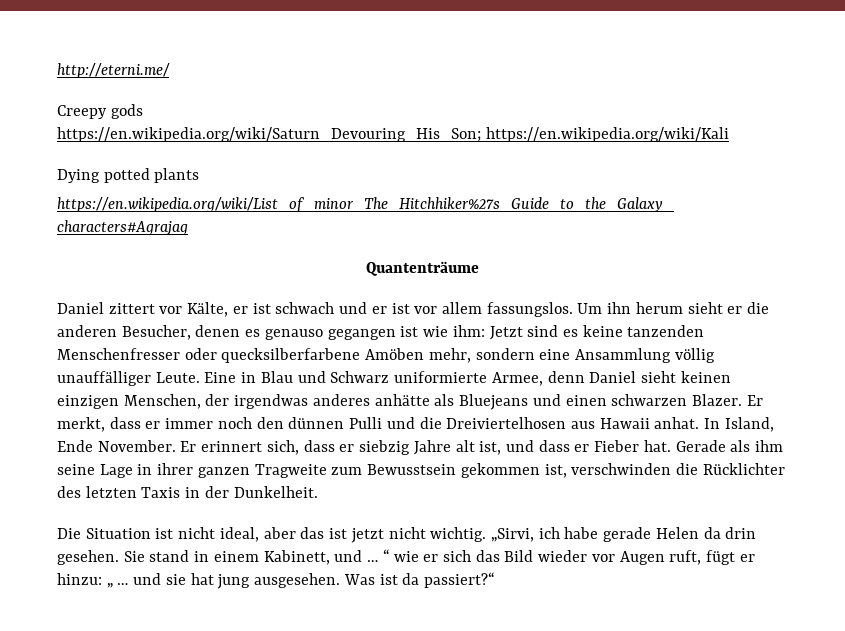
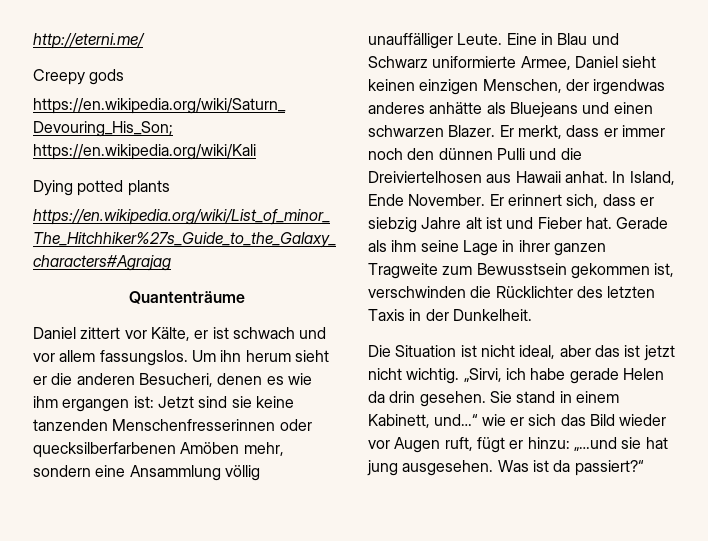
[371,303,410,314] er ist -> (327, 333) none
[121,325,191,340] Besucher, -> [138,373,213,387] Besucheri,
[264,325,485,340] genauso gegangen ist wie ihm: -> [287,373,312,385] [33,396,154,412] wie ihm ergangen ist:
[562,329,578,337] es -> [231,396,252,408] sie
[57,348,361,363] Menschenfresser oder quecksilberfarbene -> [112,419,312,431] [33,442,176,458] Menschenfresserinnen oder quecksilberfarbenen
[547,371,585,383] denn -> (571, 63) none
[479,440,590,455] ist, und dass er -> [485,217,534,229] ist und
[334,549,389,562] und … “ -> [434,414,479,426] und…“
[106,573,162,588] „ … und -> [573,437,617,451] „…und

